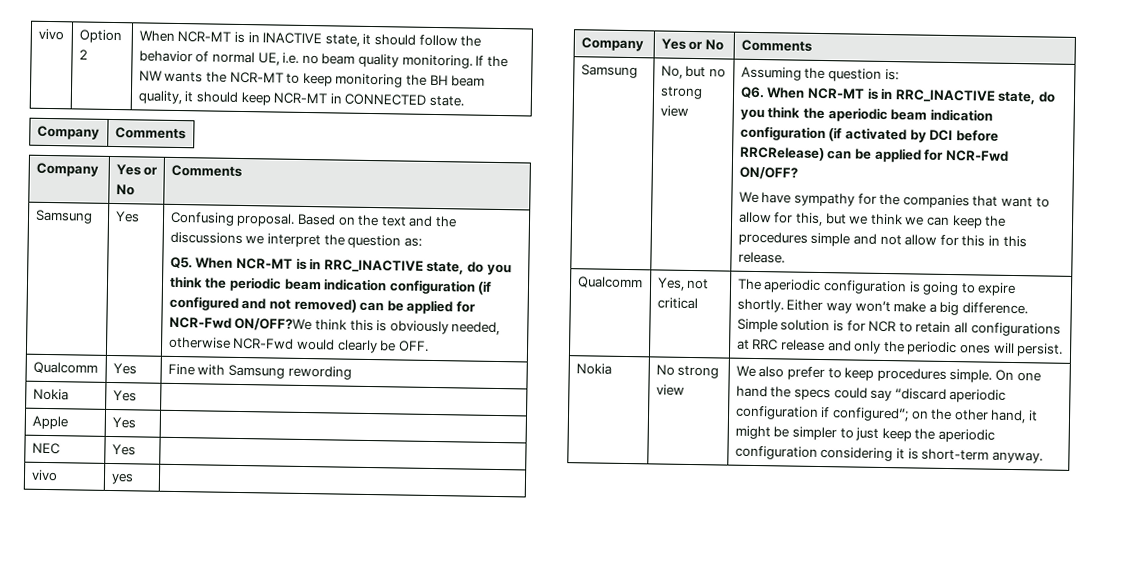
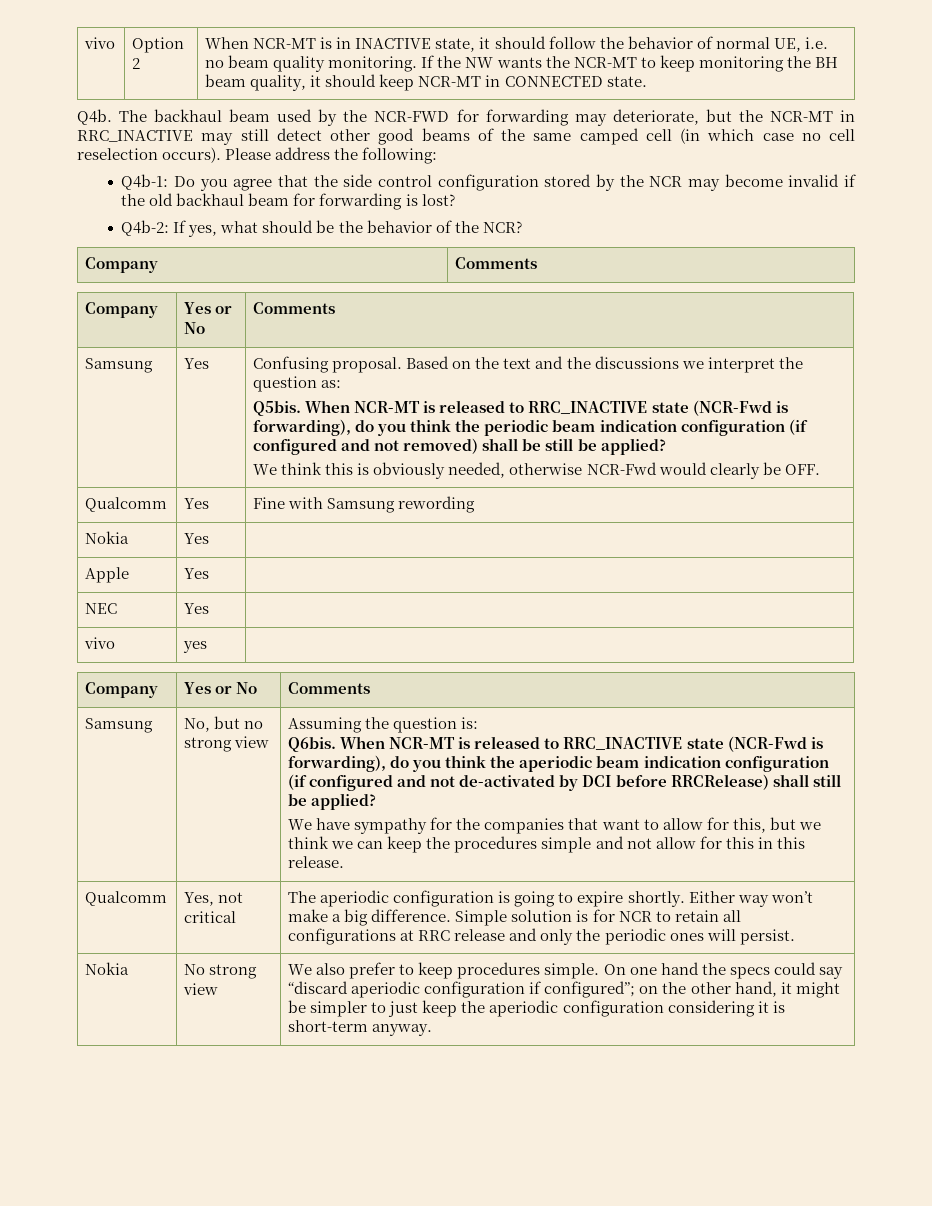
(465, 101) none -> [77,109,856,126] [77,128,855,145] [77,147,438,164] [121,174,856,191] [121,193,455,210] [121,220,522,237] // Q4b. The backhaul beam used by the NCR-FWD for forwarding may deteriorate, but the NCR-MT in RRC_INACTIVE may still detect other good beams of the same camped cell (in which case no cell reselection occurs). Please address the following: // Q4b-1: Do you agree that the side control configuration stored by the NCR may become invalid if the old backhaul beam for forwarding is lost? // Q4b-2: If yes, what should be the behavior of the NCR?
[169,256,465,275] Q5. When NCR-MT is in RRC_INACTIVE state, -> [253,400,788,416] [253,419,352,436] Q5bis. When NCR-MT is released to RRC_INACTIVE state (NCR-Fwd is forwarding),
[359,299,477,315] [168,316,313,332] can be applied for NCR-Fwd ON/OFF?We -> [482,438,666,455] [253,464,278,475] shall be still be applied? // We
[739,86,1037,105] Q6. When NCR-MT is in RRC_INACTIVE state, -> [288,736,823,752] [288,755,387,772] Q6bis. When NCR-MT is released to RRC_INACTIVE state (NCR-Fwd is forwarding),
[844,127,999,143] [739,146,1009,163] [738,166,798,180] activated by DCI before RRCRelease) can be applied for NCR-Fwd ON/OFF? -> [309,774,841,791] [288,793,377,810] configured and not de-activated by DCI before RRCRelease) shall still be applied?

